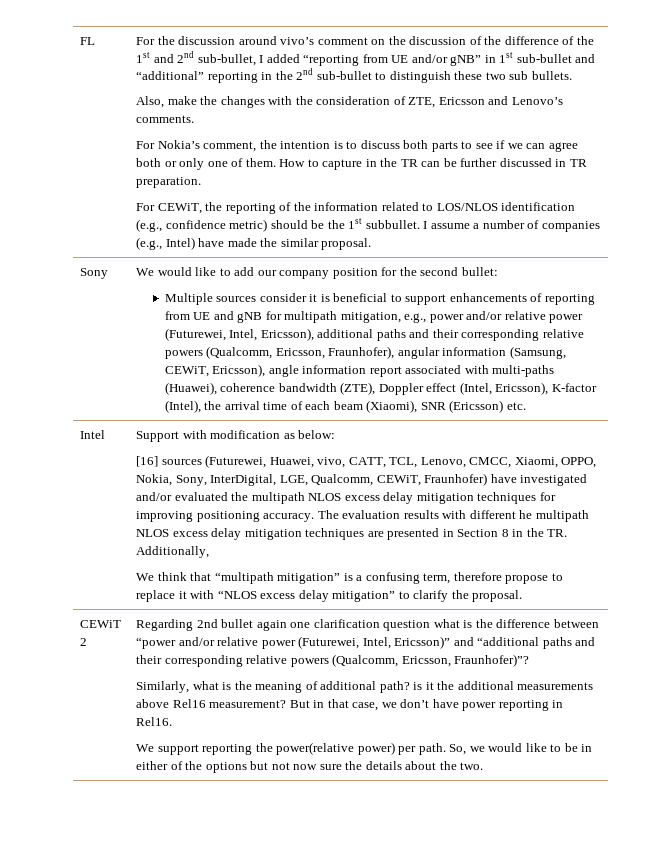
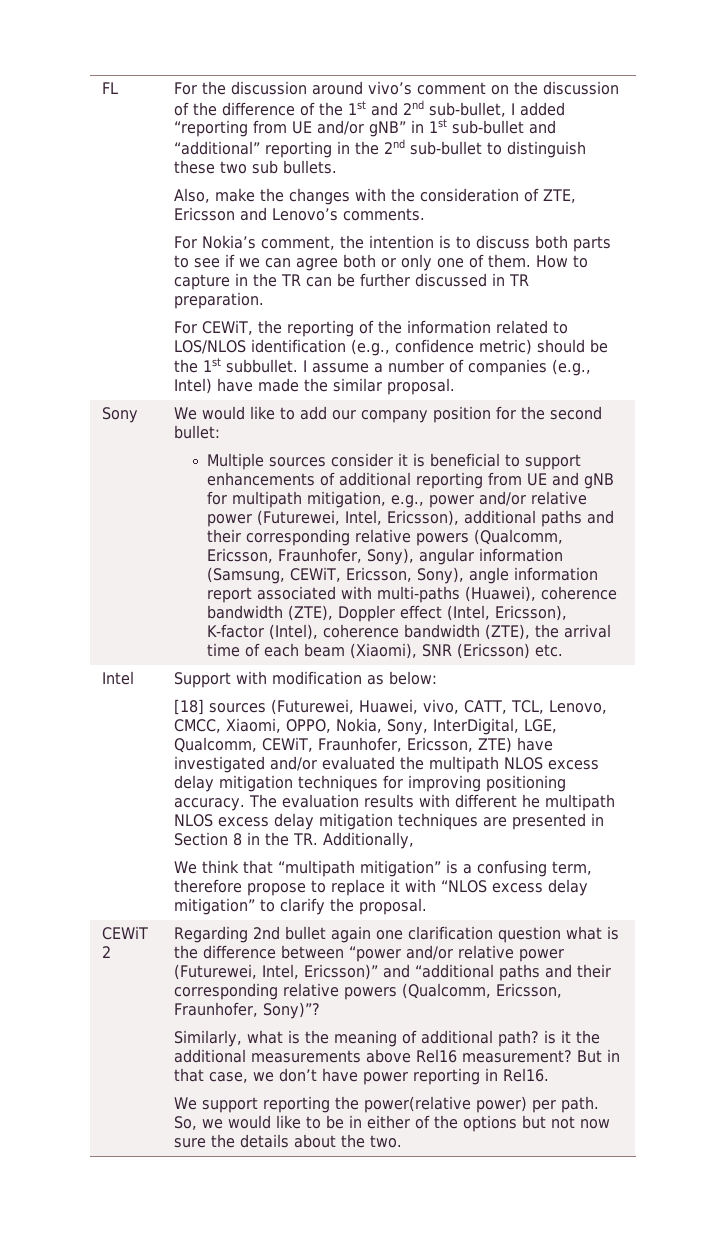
(543, 297) none -> [339,472,412,486] additional
[328,346,395,359] Fraunhofer), -> [278,548,415,565] Fraunhofer, Sony),
[212,364,266,377] Ericsson), -> [346,567,465,584] Ericsson, Sony),
(201, 406) none -> [323,624,531,640] coherence bandwidth (ZTE),
[136,456,159,467] [16] -> [174,699,205,715] [18]
[424,473,488,486] Fraunhofer) -> [318,737,513,753] Fraunhofer, Ericsson, ZTE)
[454,654,530,667] Fraunhofer)”? -> [174,1002,321,1019] Fraunhofer, Sony)”?

